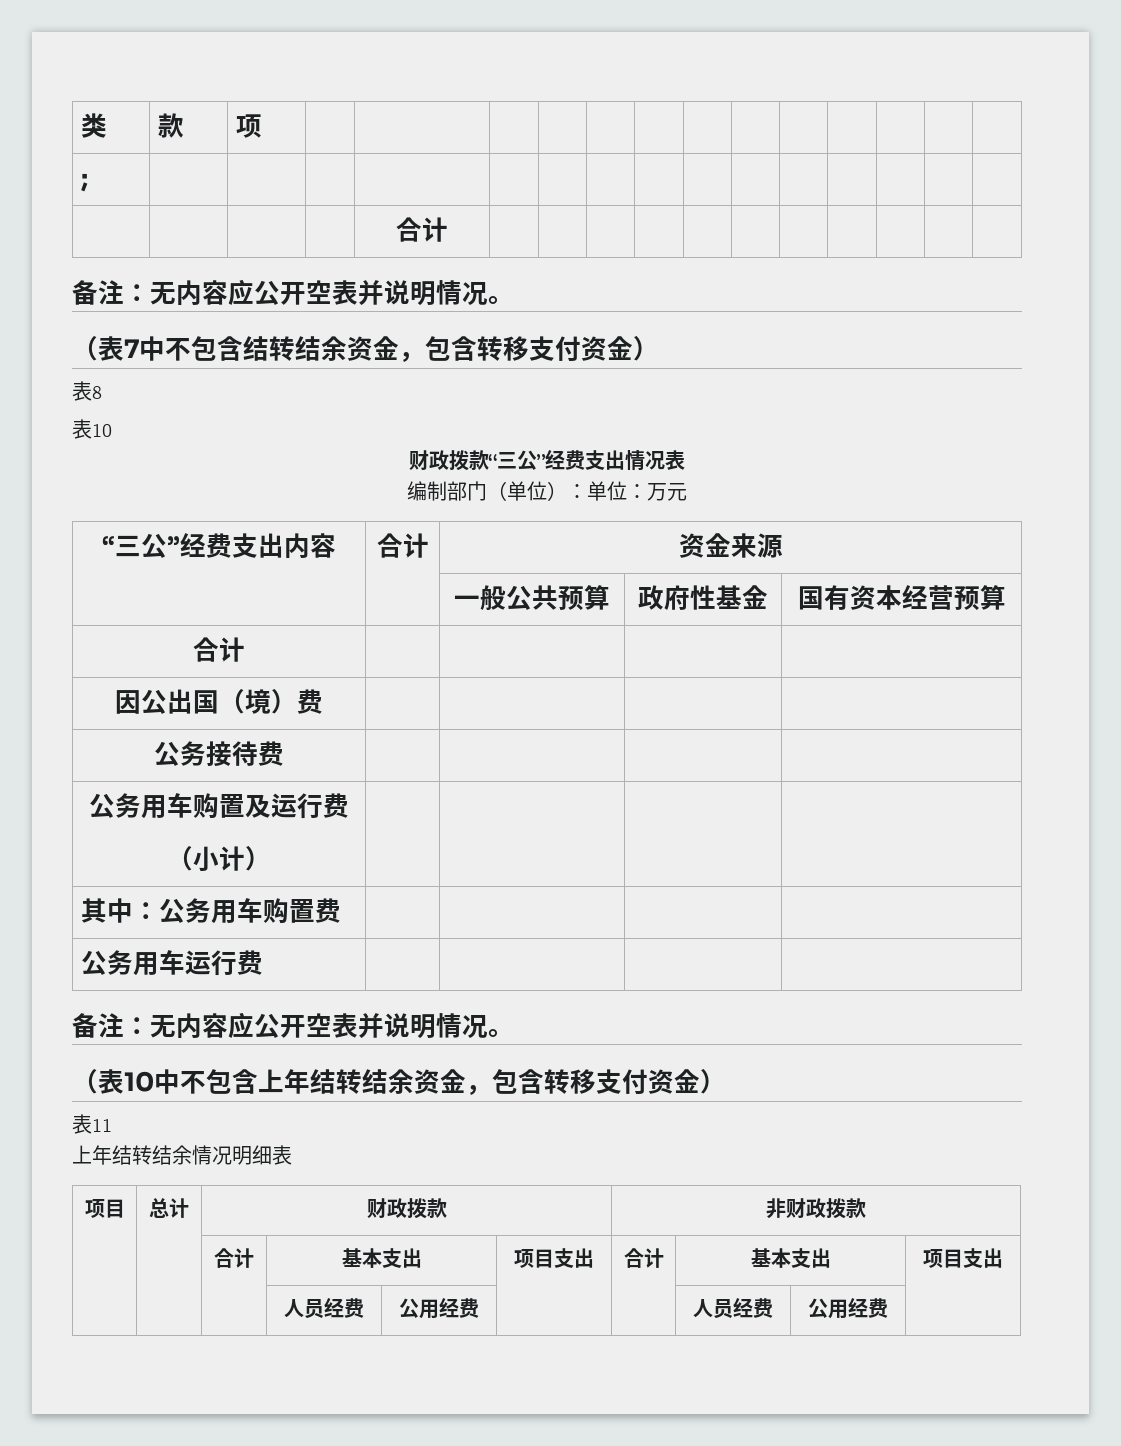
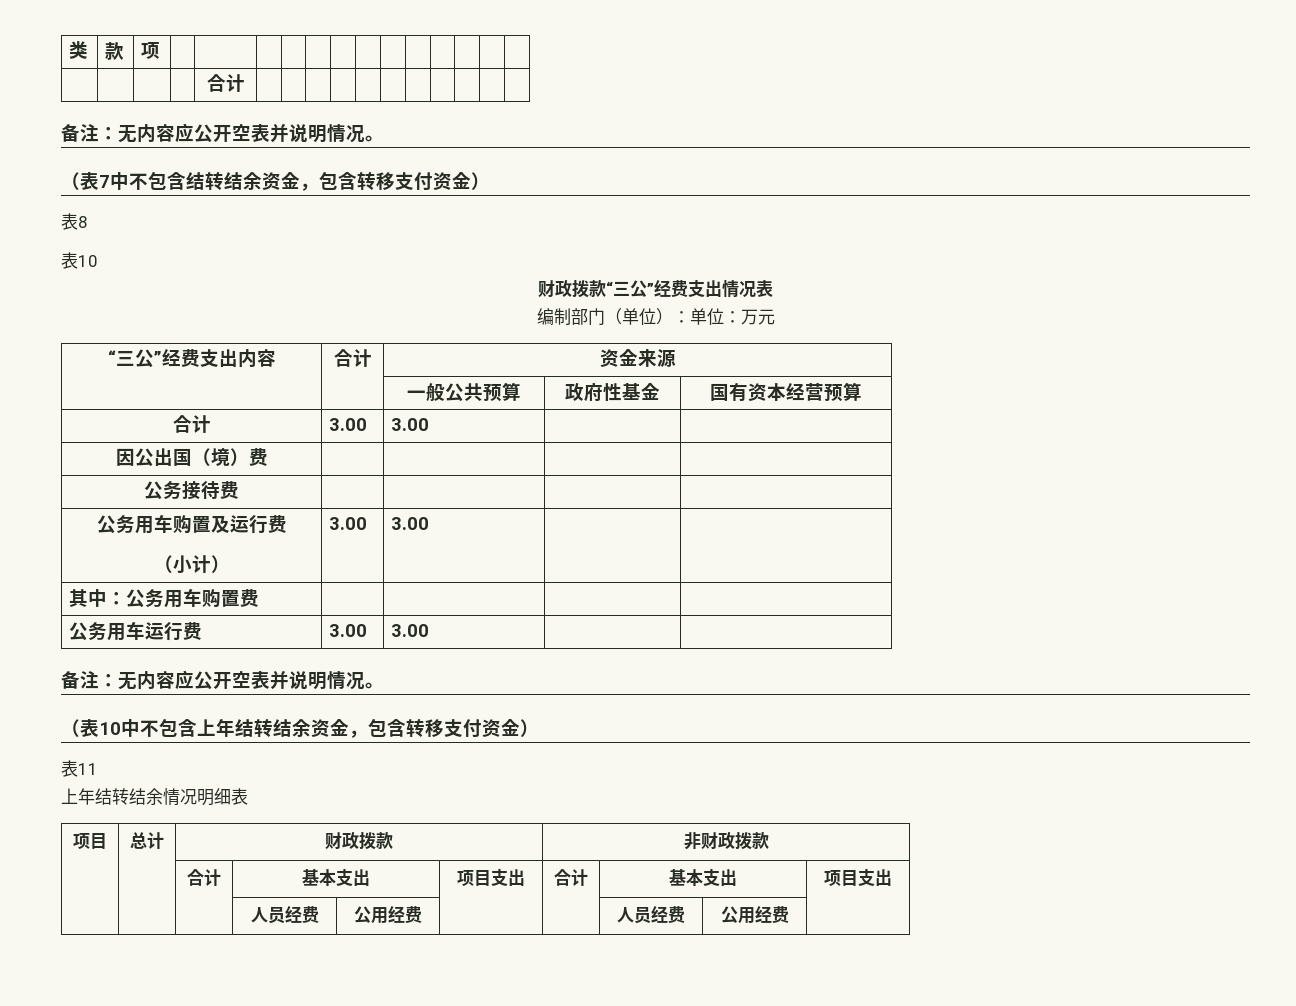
[80,173,88,192] // ; | | | | | | | | | | | | | | | -> (161, 50) none
(245, 649) | -> [329,418,368,431] [391,418,430,431] 3.00 | 3.00
(271, 858) | -> [329,517,368,530] [391,517,430,530] 3.00 | 3.00
(263, 962) | -> [329,624,368,637] [391,624,430,637] 3.00 | 3.00

